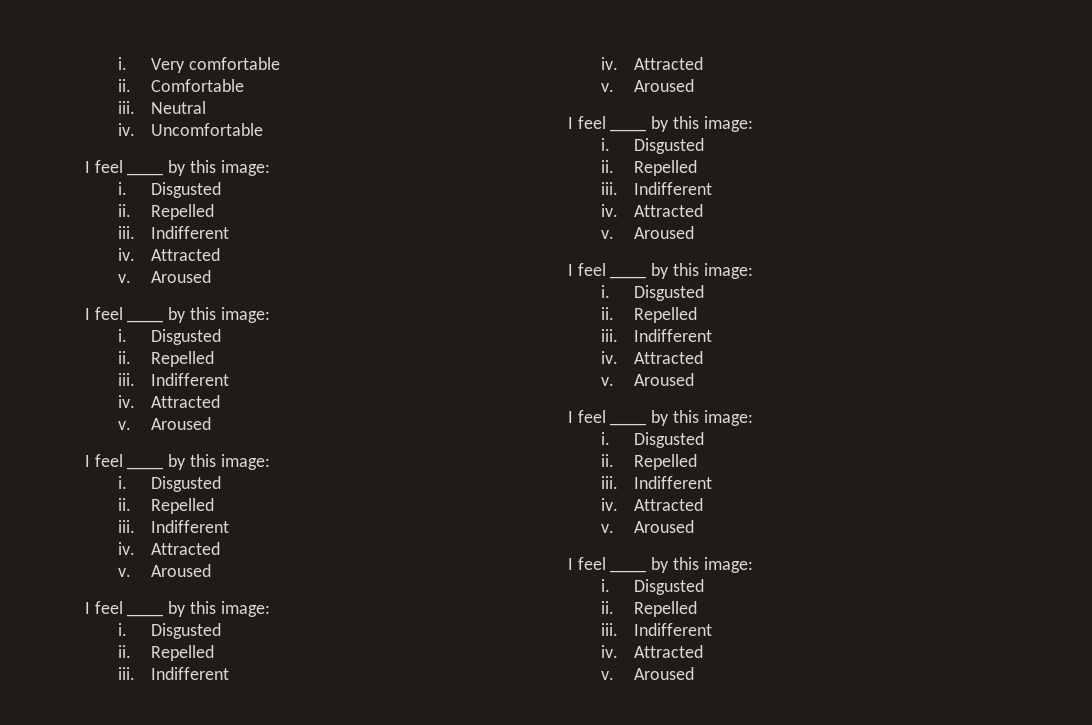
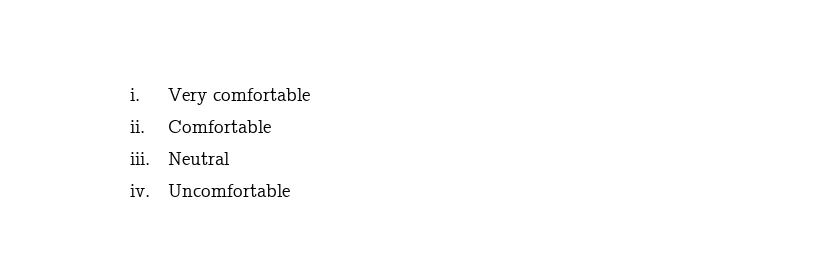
[85,160,123,173] [127,160,270,176] [118,182,222,198] [118,204,215,220] [118,226,230,239] [118,248,221,261] [118,270,212,283] [85,307,123,320] [127,307,270,323] [118,329,222,345] [118,351,215,367] [118,373,230,386] [118,395,221,408] [118,417,212,430] [85,454,123,467] [127,454,270,470] [118,476,222,492] [118,498,215,514] [118,520,230,533] [118,542,221,555] [118,564,212,577] [85,601,123,614] [127,601,270,617] [118,623,222,639] [118,645,215,661] [118,667,230,680] [601,57,704,70] [601,79,695,92] [568,116,606,129] [610,116,753,132] [601,138,705,154] [601,160,698,176] [601,182,713,195] [601,204,704,217] [601,226,695,239] [568,263,606,276] [610,263,753,279] [601,285,705,301] [601,307,698,323] [601,329,713,342] [601,351,704,364] [601,373,695,386] [568,410,606,423] [610,410,753,426] [601,432,705,448] [601,454,698,470] [601,476,713,489] [601,498,704,511] [601,520,695,533] [568,557,606,570] [610,557,753,573] [601,579,705,595] [601,601,698,617] [601,623,713,636] [601,645,704,658] [601,667,695,680] // I feel ____ by this image: // i. Disgusted // ii. Repelled // iii. Indifferent // iv. Attracted // v. Aroused // I feel ____ by this image: // i. Disgusted // ii. Repelled // iii. Indifferent // iv. Attracted // v. Aroused // I feel ____ by this image: // i. Disgusted // ii. Repelled // iii. Indifferent // iv. Attracted // v. Aroused // I feel ____ by this image: // i. Disgusted // ii. Repelled // iii. Indifferent // iv. Attracted // v. Aroused // I feel ____ by this image: // i. Disgusted // ii. Repelled // iii. Indifferent // iv. Attracted // v. Aroused // I feel ____ by this image: // i. Disgusted // ii. Repelled // iii. Indifferent // iv. Attracted // v. Aroused // I feel ____ by this image: // i. Disgusted // ii. Repelled // iii. Indifferent // iv. Attracted // v. Aroused // I feel ____ by this image: // i. Disgusted // ii. Repelled // iii. Indifferent // iv. Attracted // v. Aroused -> (290, 190) none

